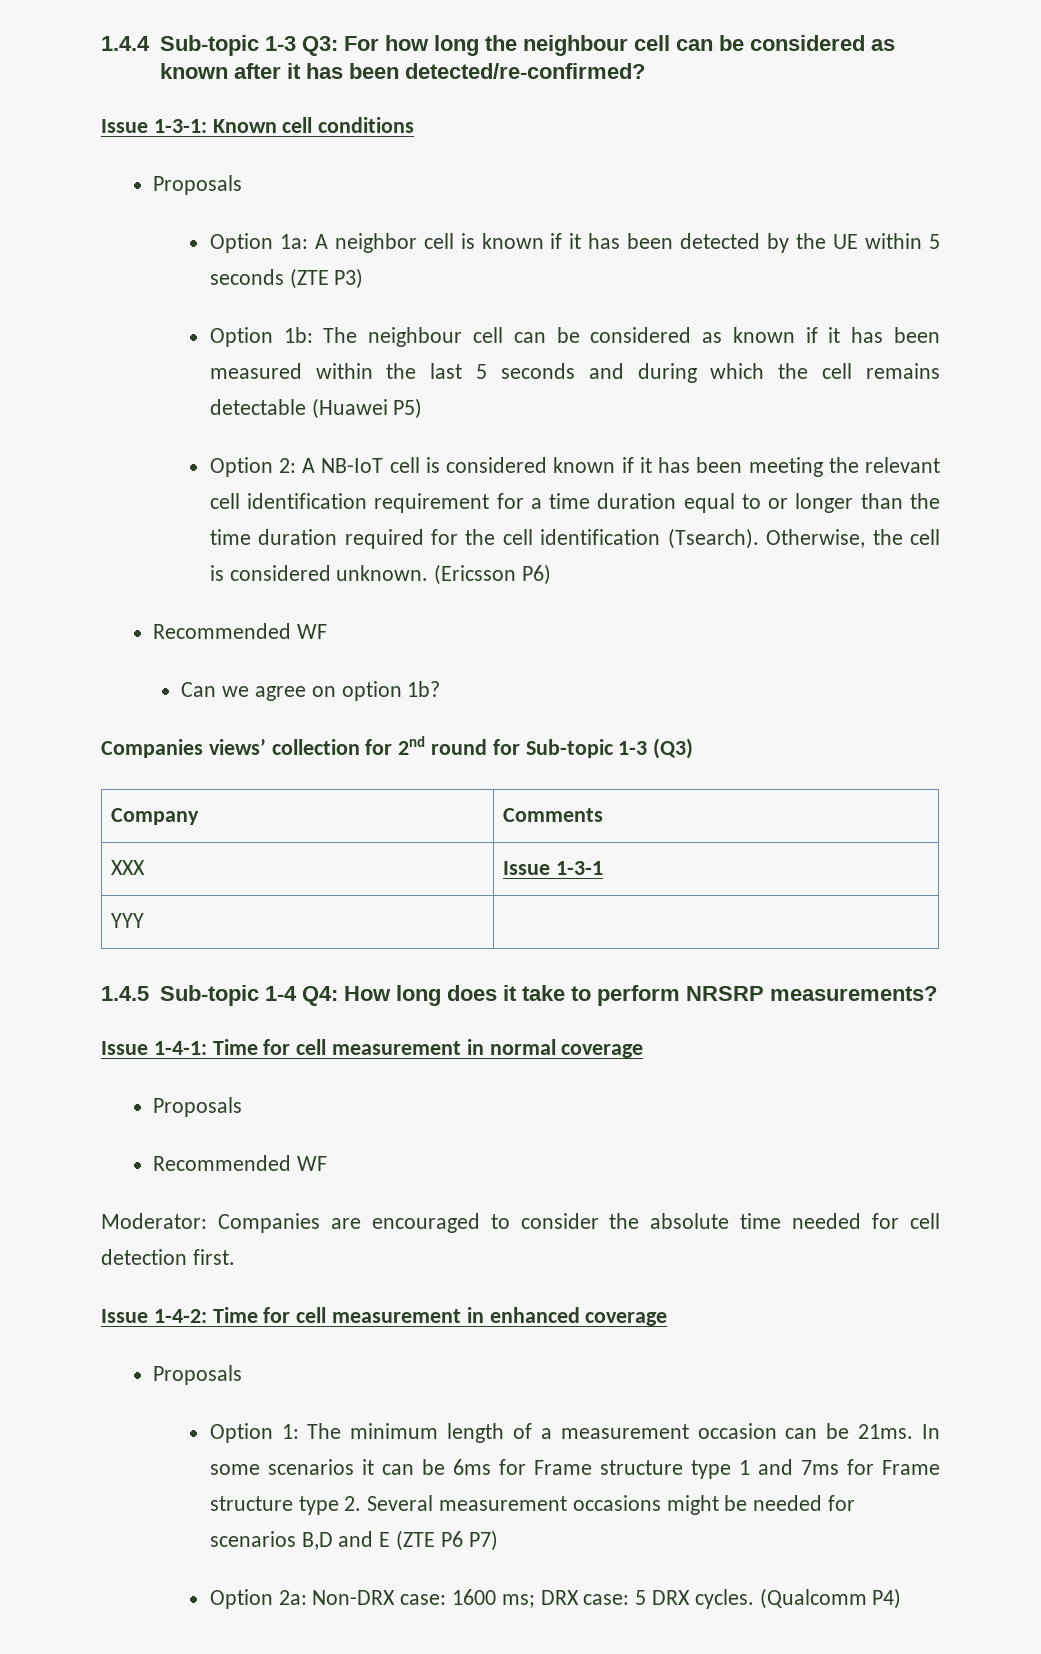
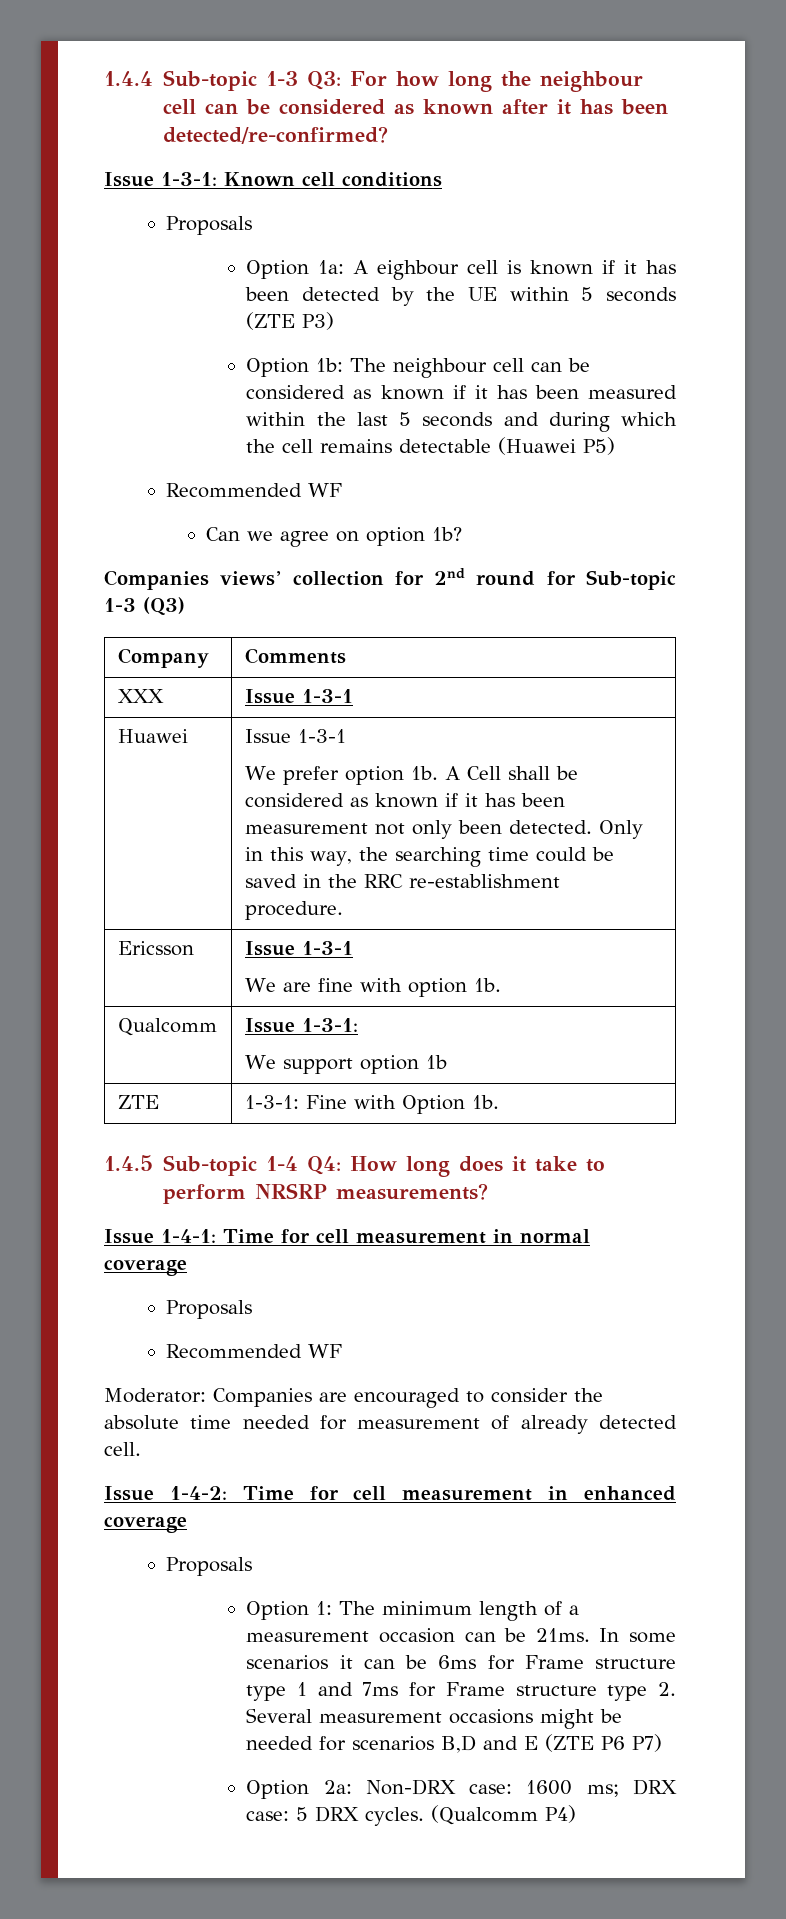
[334,233,417,253] neighbor -> [377,260,460,280] eighbour
[209,457,940,477] [209,493,941,513] [209,528,940,549] [209,564,552,585] // Option 2: A NB-IoT cell is considered known if it has been meeting the relevant cell identification requirement for a time duration equal to or longer than the time duration required for the cell identification (Tsearch). Otherwise, the cell is considered unknown. (Ericsson P6) -> (616, 446) none
[111,913,145,928] YYY | -> [117,729,188,743] [244,729,346,743] [244,766,578,785] [244,793,565,808] [244,820,643,839] [244,847,614,867] [244,874,560,888] [244,901,343,920] [117,941,194,956] [244,941,353,956] [244,978,501,997] [117,1018,217,1036] [244,1018,358,1033] [244,1055,447,1074] [117,1095,159,1109] [244,1095,499,1114] Huawei | Issue 1-3-1 // We prefer option 1b. A Cell shall be considered as known if it has been measurement not only been detected. Only in this way, the searching time could be saved in the RRC re-establishment procedure. // Ericsson | Issue 1-3-1 // We are fine with option 1b. // Qualcomm | Issue 1-3-1: // We support option 1b // ZTE | 1-3-1: Fine with Option 1b.
[909,1213,940,1229] [101,1249,235,1265] cell detection first. -> [357,1415,677,1434] [104,1442,141,1456] measurement of already detected cell.

